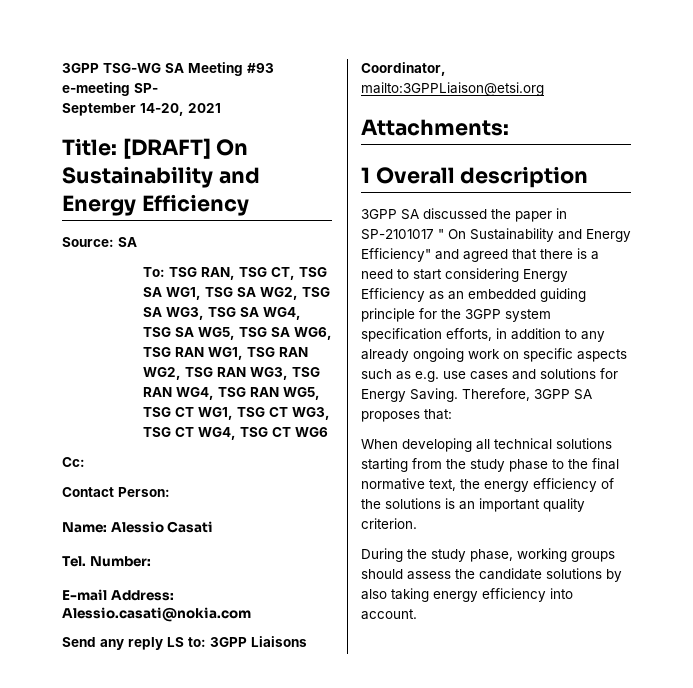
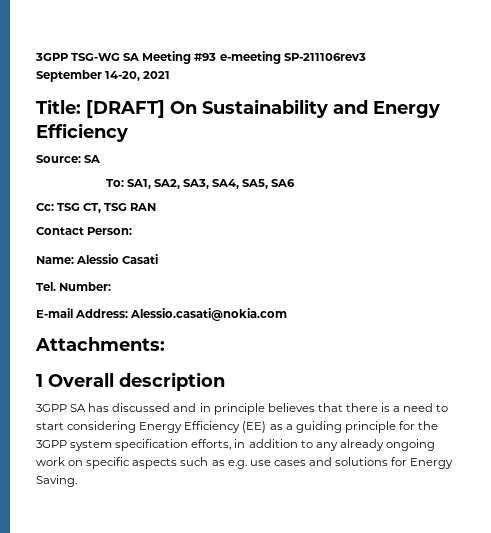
[134,83,158,93] SP- -> [283,53,366,61] SP-211106rev3
[169,267,327,280] [143,287,330,300] [143,307,301,320] [143,327,332,340] [143,347,308,360] [143,367,320,380] [143,387,320,400] [143,407,330,420] [143,427,328,440] [62,457,85,467] TSG RAN, TSG CT, TSG SA WG1, TSG SA WG2, TSG SA WG3, TSG SA WG4, TSG SA WG5, TSG SA WG6, TSG RAN WG1, TSG RAN WG2, TSG RAN WG3, TSG RAN WG4, TSG RAN WG5, TSG CT WG1, TSG CT WG3, TSG CT WG4, TSG CT WG6 // Cc: -> [126,179,296,189] [36,203,157,213] SA1, SA2, SA3, SA4, SA5, SA6 // Cc: TSG CT, TSG RAN
[62,636,307,650] [361,62,446,76] [361,82,544,96] // Send any reply LS to: 3GPP Liaisons Coordinator, mailto:3GPPLiaison@etsi.org -> (288, 314) none
[423,208,567,222] [361,228,631,242] [361,248,508,262] discussed the paper in SP-2101017 " On Sustainability and Energy Efficiency" and agreed -> [88,403,315,415] has discussed and in principle believes
[429,289,536,300] as an embedded -> [242,421,293,433] (EE) as a
[462,388,592,401] [361,409,452,422] [361,438,612,452] [361,458,619,472] [361,478,614,492] [361,498,585,512] [361,518,417,529] [361,548,615,562] [361,568,622,582] [361,588,573,602] [361,609,417,620] Therefore, 3GPP SA proposes that: // When developing all technical solutions starting from the study phase to the final normative text, the energy efficiency of the solutions is an important quality criterion. // During the study phase, working groups should assess the candidate solutions by also taking energy efficiency into account. -> (77, 481) none

